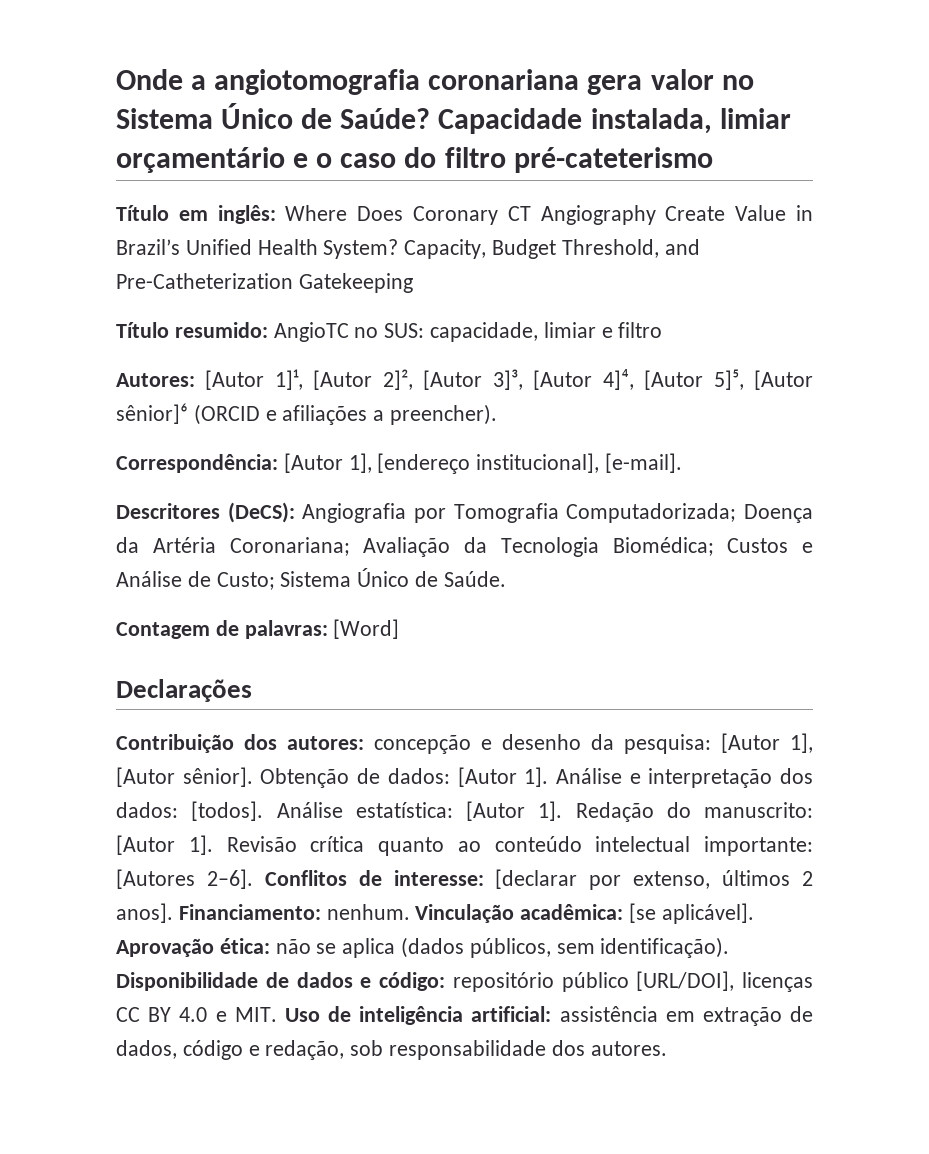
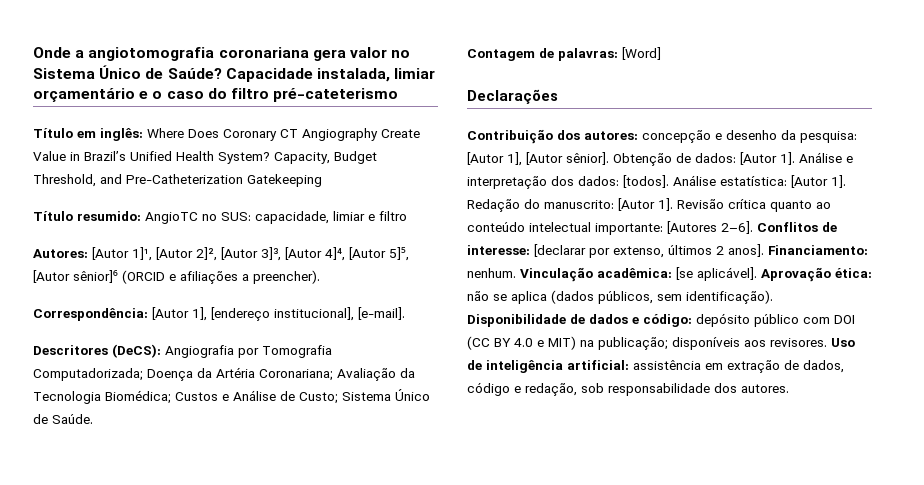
[452,971,813,992] [116,1007,277,1022] repositório público [URL/DOI], licenças CC BY 4.0 e MIT. -> [696,313,855,327] [467,336,827,350] depósito público com DOI (CC BY 4.0 e MIT) na publicação; disponíveis aos revisores.

